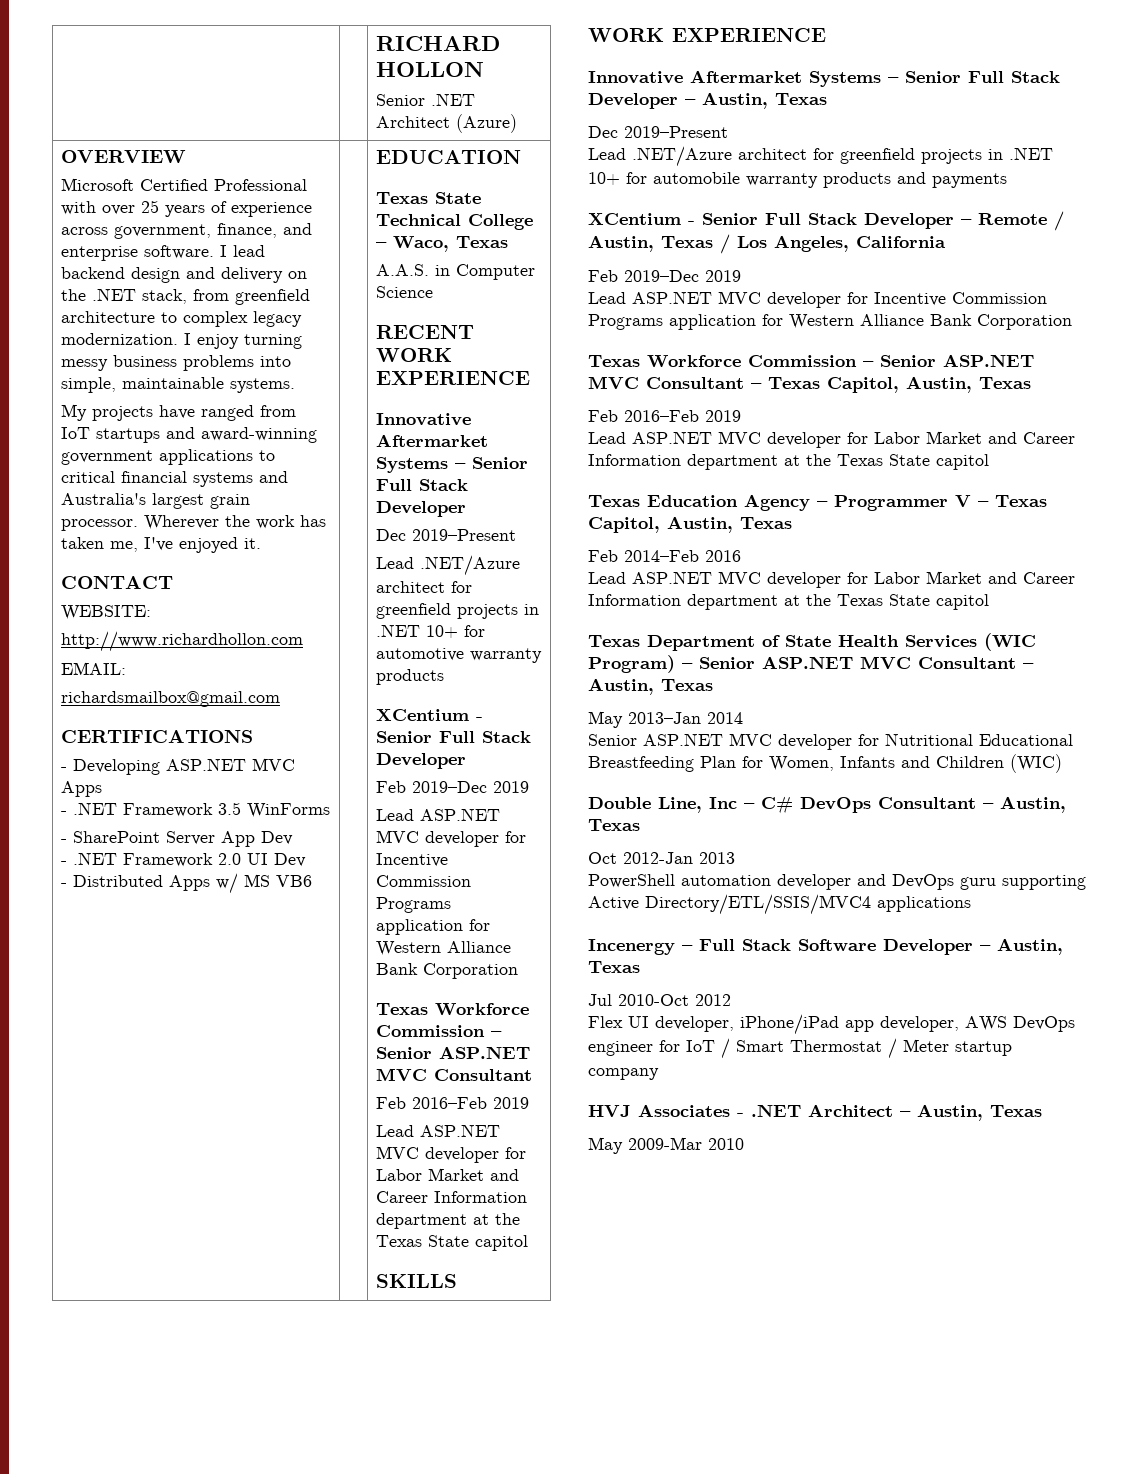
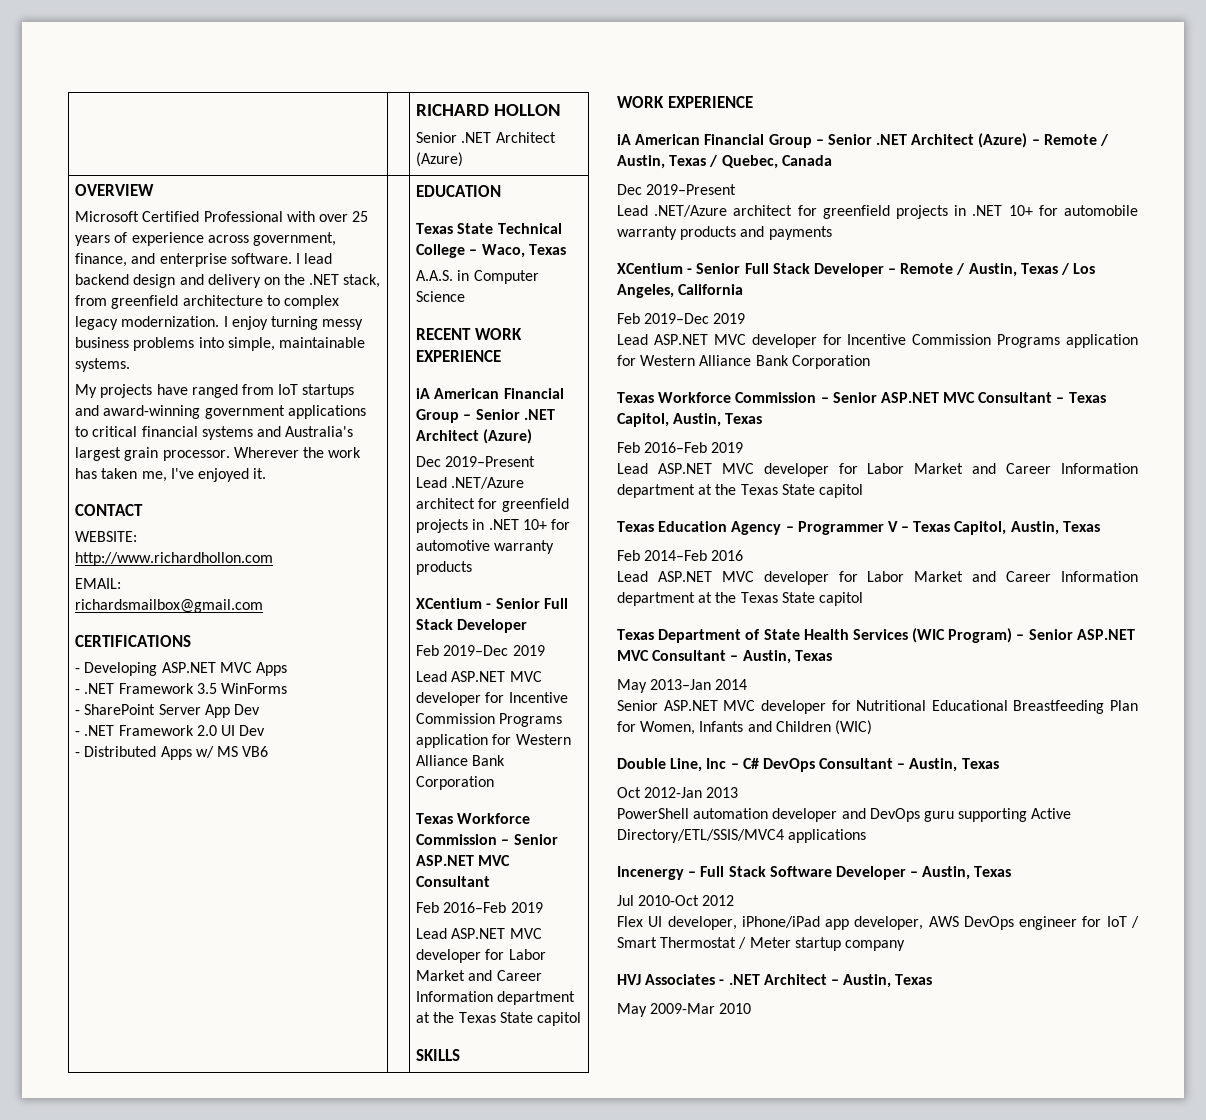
[376,413,472,426] [376,434,489,447] [376,457,529,473] [376,479,469,491] [376,501,467,517] Innovative Aftermarket Systems – Senior Full Stack Developer -> [416,388,564,399] [416,409,555,423] [416,429,533,444] iA American Financial Group – Senior .NET Architect (Azure)
[588,70,1060,87] [588,92,827,109] Innovative Aftermarket Systems – Senior Full Stack Developer – Austin, Texas -> [617,133,1110,148] [617,155,832,169] iA American Financial Group – Senior .NET Architect (Azure) – Remote / Austin, Texas / Quebec, Canada

